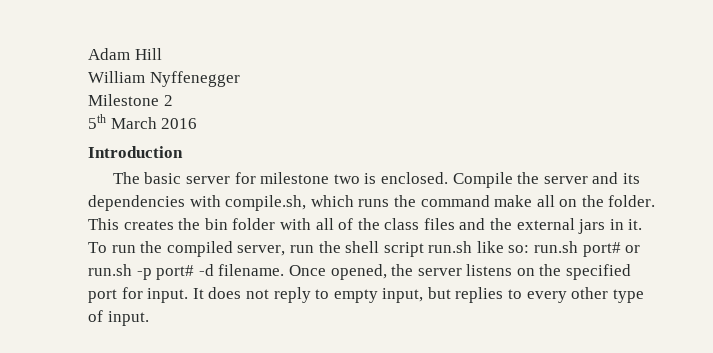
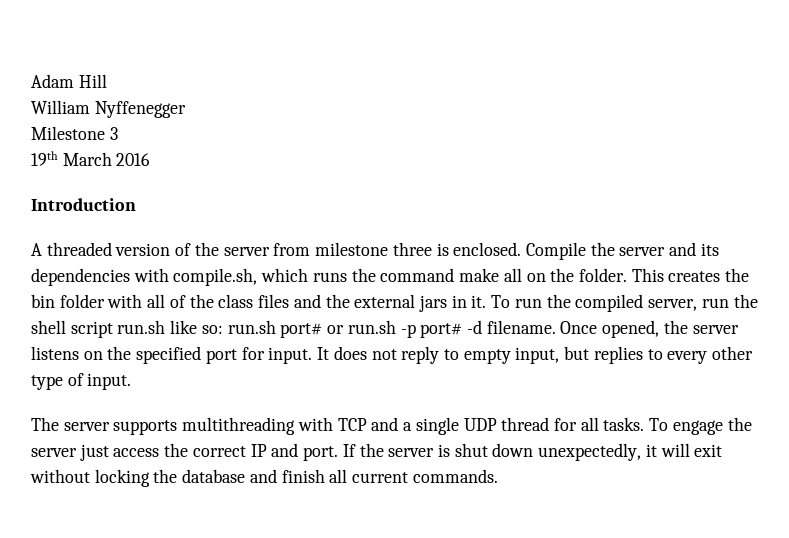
[163,95,173,106] [88,114,106,129] 2 // 5th -> [109,127,118,140] [31,151,58,166] 3 // 19th
[112,172,360,184] The basic server for milestone two -> [31,242,432,256] A threaded version of the server from milestone three
(149, 318) none -> [31,417,752,435] [31,443,723,461] [30,469,498,487] // The server supports multithreading with TCP and a single UDP thread for all tasks. To engage the server just access the correct IP and port. If the server is shut down unexpectedly, it will exit without locking the database and finish all current commands.

